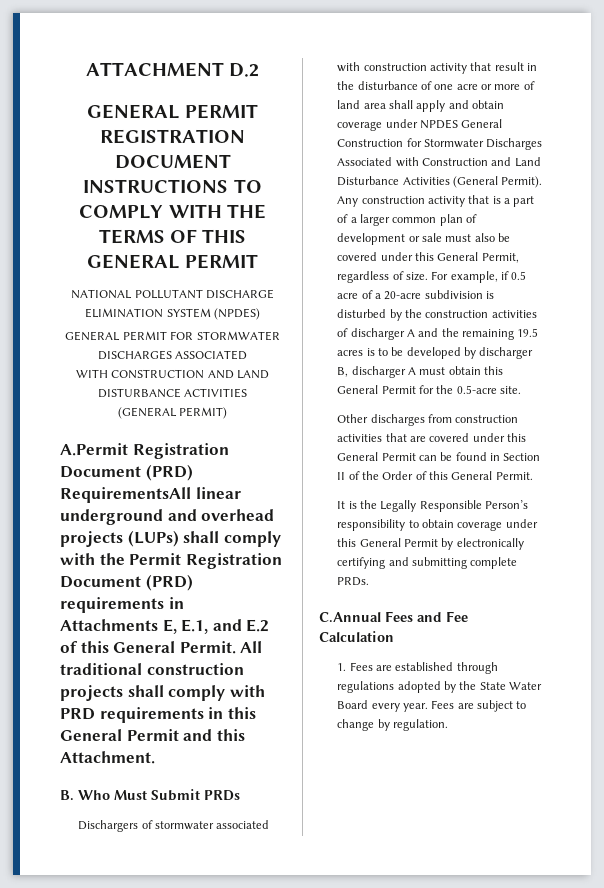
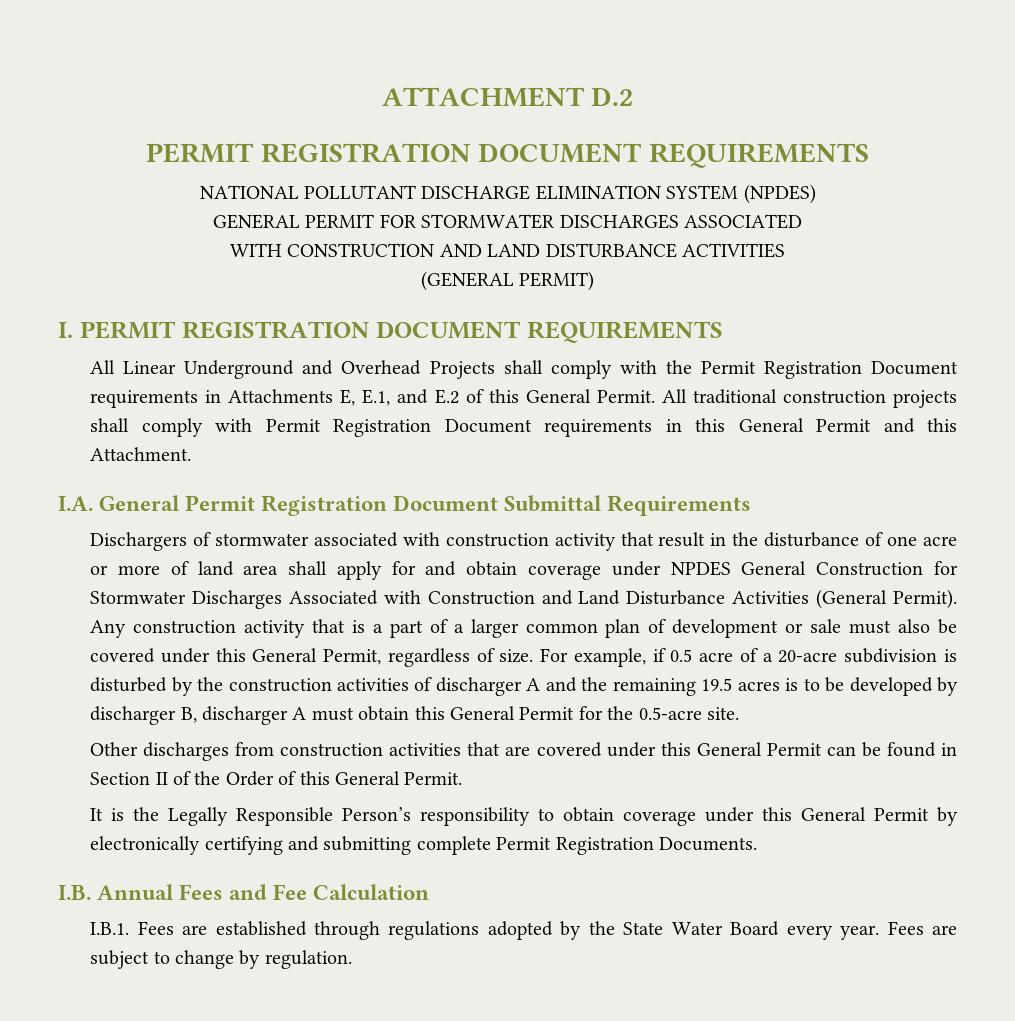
[87,104,258,119] [100,129,245,144] [114,154,231,169] [83,179,262,193] [79,204,266,219] [98,229,247,244] [87,254,258,269] GENERAL PERMIT REGISTRATION DOCUMENT INSTRUCTIONS TO COMPLY WITH THE TERMS OF THIS GENERAL PERMIT -> [146,143,869,168] PERMIT REGISTRATION DOCUMENT REQUIREMENTS
[60,443,229,459] [60,464,193,481] [60,487,241,503] [60,509,275,525] [60,530,179,547] A.Permit Registration Document (PRD) RequirementsAll linear underground and overhead projects (LUPs) -> [58,321,723,343] [90,360,495,379] I. PERMIT REGISTRATION DOCUMENT REQUIREMENTS // All Linear Underground and Overhead Projects
[145,574,193,591] (PRD) -> (958, 368) none
[60,708,95,720] PRD -> [265,419,532,437] Permit Registration Document
[60,789,240,801] B. Who Must Submit PRDs -> [58,495,752,516] I.A. General Permit Registration Document Submittal Requirements
(446, 106) none -> [391,561,416,575] for
[337,577,370,586] [319,612,381,623] PRDs. // C.Annual -> [496,837,757,855] [58,884,175,900] Permit Registration Documents. // I.B. Annual
[337,663,347,671] 1. -> [90,922,130,935] I.B.1.

